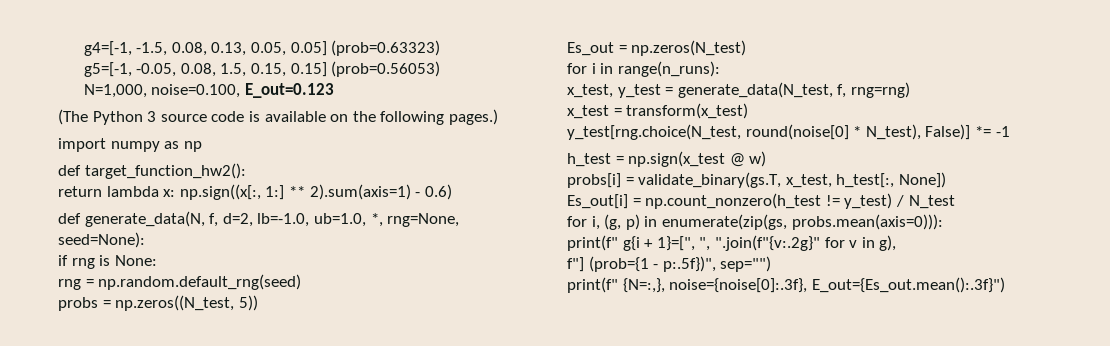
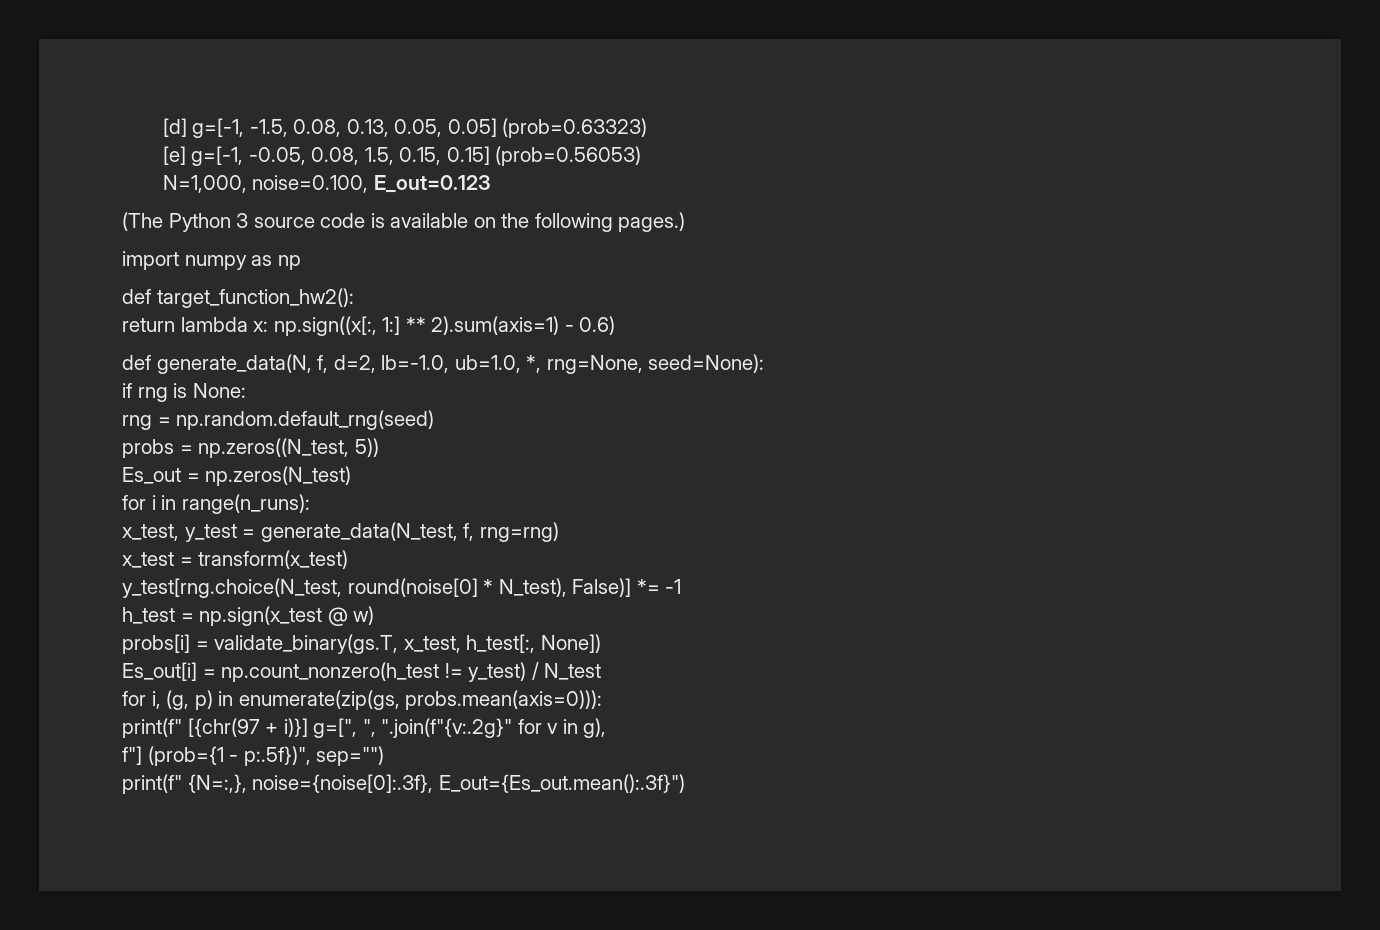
[83,41,132,56] g4=[-1, -> [162,118,245,138] [d] g=[-1,
[83,62,132,77] g5=[-1, -> [162,146,244,166] [e] g=[-1,
[622,236,695,251] g{i + 1}=[", -> [187,718,358,738] [{chr(97 + i)}] g=[",

